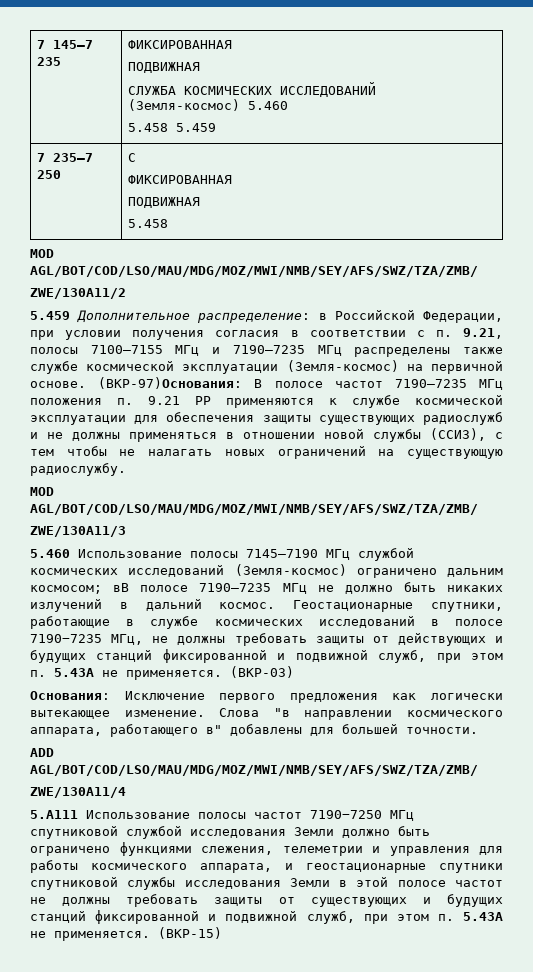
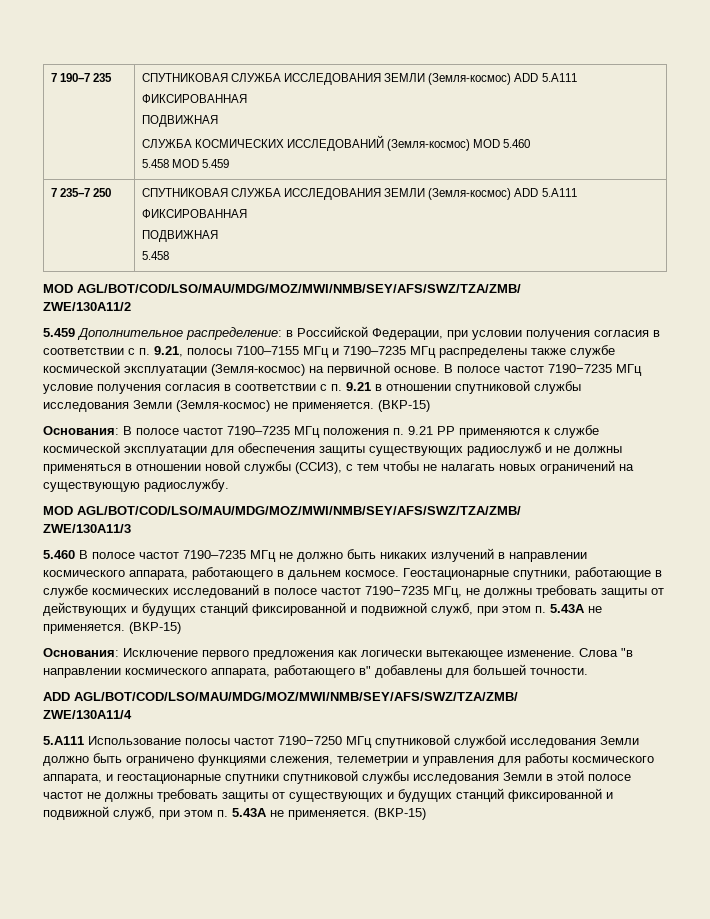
[37,40,94,49] 7 145–7 -> [50,73,91,82] 7 190–7
(62, 61) none -> [141,73,577,85] CПУТНИКОВАЯ СЛУЖБА ИССЛЕДОВАНИЯ ЗЕМЛИ (Земля-космос) ADD 5.A111 //
(241, 105) none -> [473,139,501,148] MOD
(169, 127) none -> [172,159,200,168] MOD
[128,153,137,162] С -> [141,188,577,200] СПУТНИКОВАЯ СЛУЖБА ИССЛЕДОВАНИЯ ЗЕМЛИ (Земля-космос) ADD 5.A111
[98,377,243,389] (ВКР-97)Основания: -> [444,364,642,376] [43,380,581,394] [43,400,430,412] [43,426,119,435] В полосе частот 7190−7235 МГц условие получения согласия в соответствии с п. 9.21 в отношении спутниковой службы исследования Земли (Земля-космос) не применяется. (ВКР-15) // Основания:
[78,548,414,561] [30,564,503,578] [30,583,189,594] Использование полосы 7145–7190 МГц службой космических исследований (Земля-космос) ограничено дальним космосом; вВ полосе -> [79,550,179,559] В полосе частот
[145,599,276,611] дальний космос. -> [509,552,587,562] [43,567,399,580] направлении космического аппарата, работающего в дальнем космосе.
(504, 622) none -> [321,588,361,595] частот
[230,666,294,678] (ВКР-03) -> [129,622,181,634] (ВКР-15)

